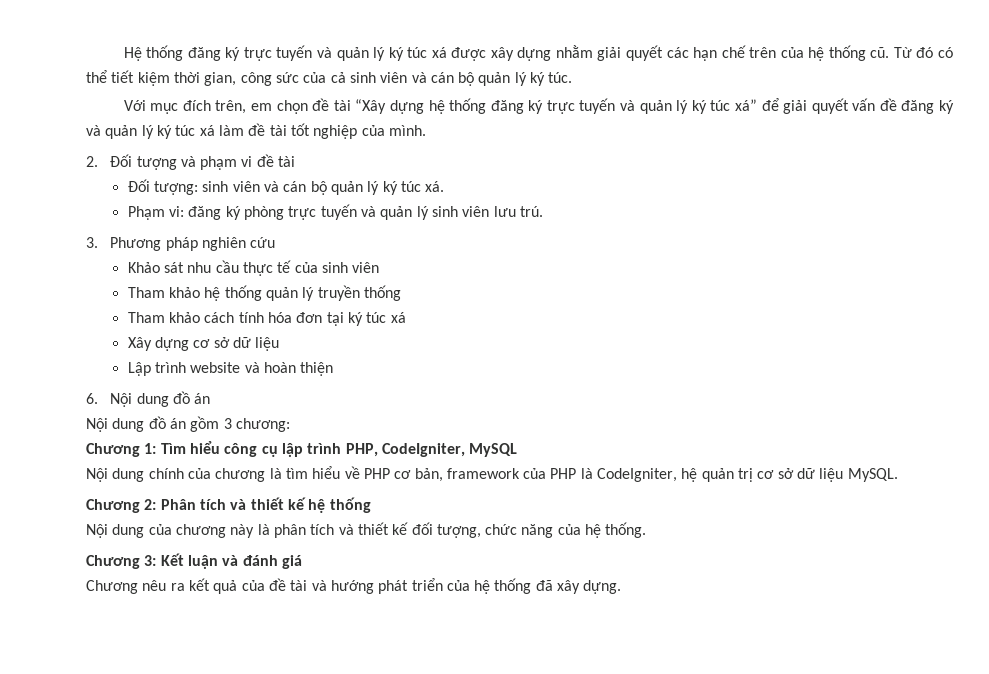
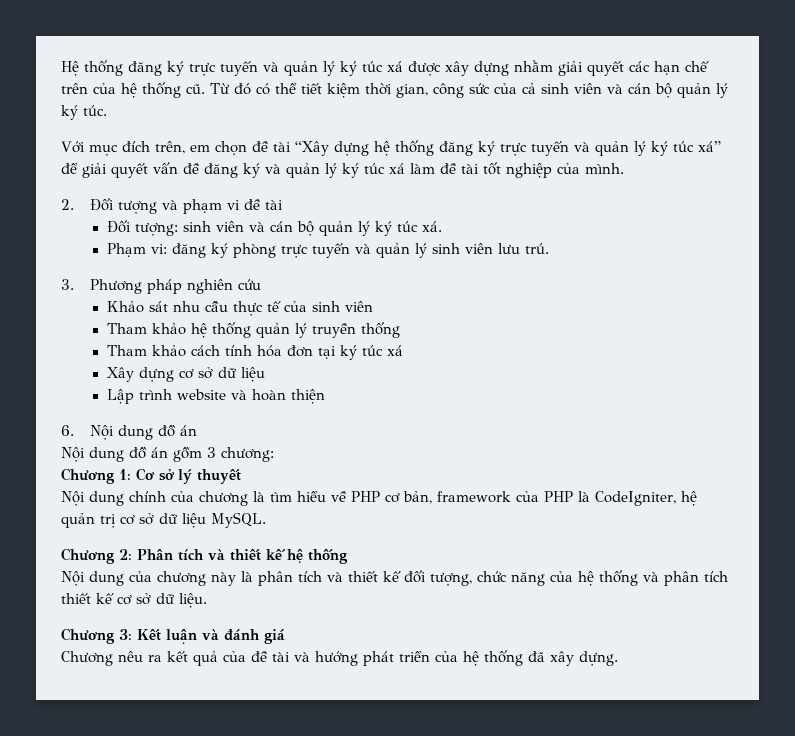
[160,441,518,457] Tìm hiểu công cụ lập trình PHP, CodeIgniter, MySQL -> [136,468,241,484] Cơ sở lý thuyết
[605,522,647,538] thống. -> [599,570,728,586] [61,593,207,608] thống và phân tích thiết kế cơ sở dữ liệu.

